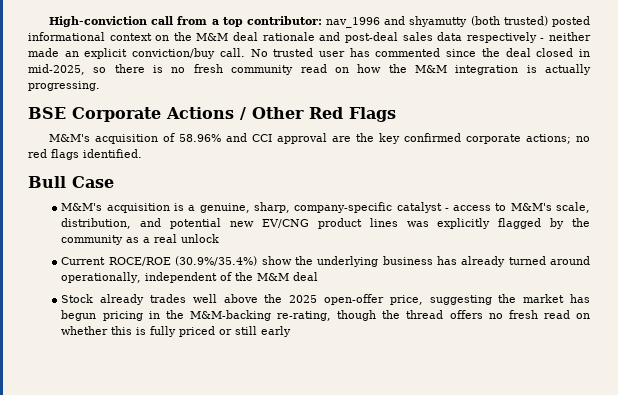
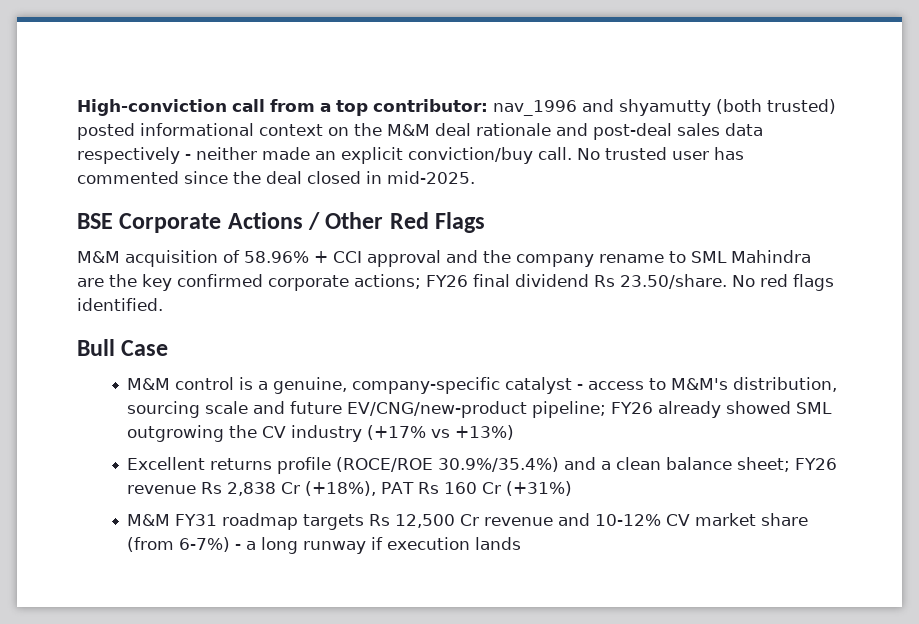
[28,64,591,75] [28,81,100,91] mid-2025, so there is no fresh community read on how the M&M integration is actually progressing. -> [387,171,475,184] mid-2025.
[49,134,91,142] M&M's -> [77,251,120,263] M&M
[226,133,248,142] and -> [314,251,328,263] +
(328, 138) none -> [446,250,811,267] and the company rename to SML Mahindra
[576,136,591,142] no -> [426,274,755,289] FY26 final dividend Rs 23.50/share. No
[61,203,170,213] M&M's acquisition -> [127,377,235,390] M&M control
[253,202,290,213] sharp, -> (348, 385) none
[556,202,591,213] [61,218,590,229] [61,234,220,245] [61,256,590,267] [61,272,319,283] [61,294,591,305] [61,310,591,321] [61,326,292,337] scale, distribution, and potential new EV/CNG product lines was explicitly flagged by the community as a real unlock // Current ROCE/ROE (30.9%/35.4%) show the underlying business has already turned around operationally, independent of the M&M deal // Stock already trades well above the 2025 open-offer price, suggesting the market has begun pricing in the M&M-backing re-rating, though the thread offers no fresh read on whether this is fully priced or still early -> [733,377,838,392] [127,401,833,418] [127,425,515,442] [127,457,838,474] [127,481,573,496] [127,513,809,530] [127,537,522,554] distribution, sourcing scale and future EV/CNG/new-product pipeline; FY26 already showed SML outgrowing the CV industry (+17% vs +13%) // Excellent returns profile (ROCE/ROE 30.9%/35.4%) and a clean balance sheet; FY26 revenue Rs 2,838 Cr (+18%), PAT Rs 160 Cr (+31%) // M&M FY31 roadmap targets Rs 12,500 Cr revenue and 10-12% CV market share (from 6-7%) - a long runway if execution lands

